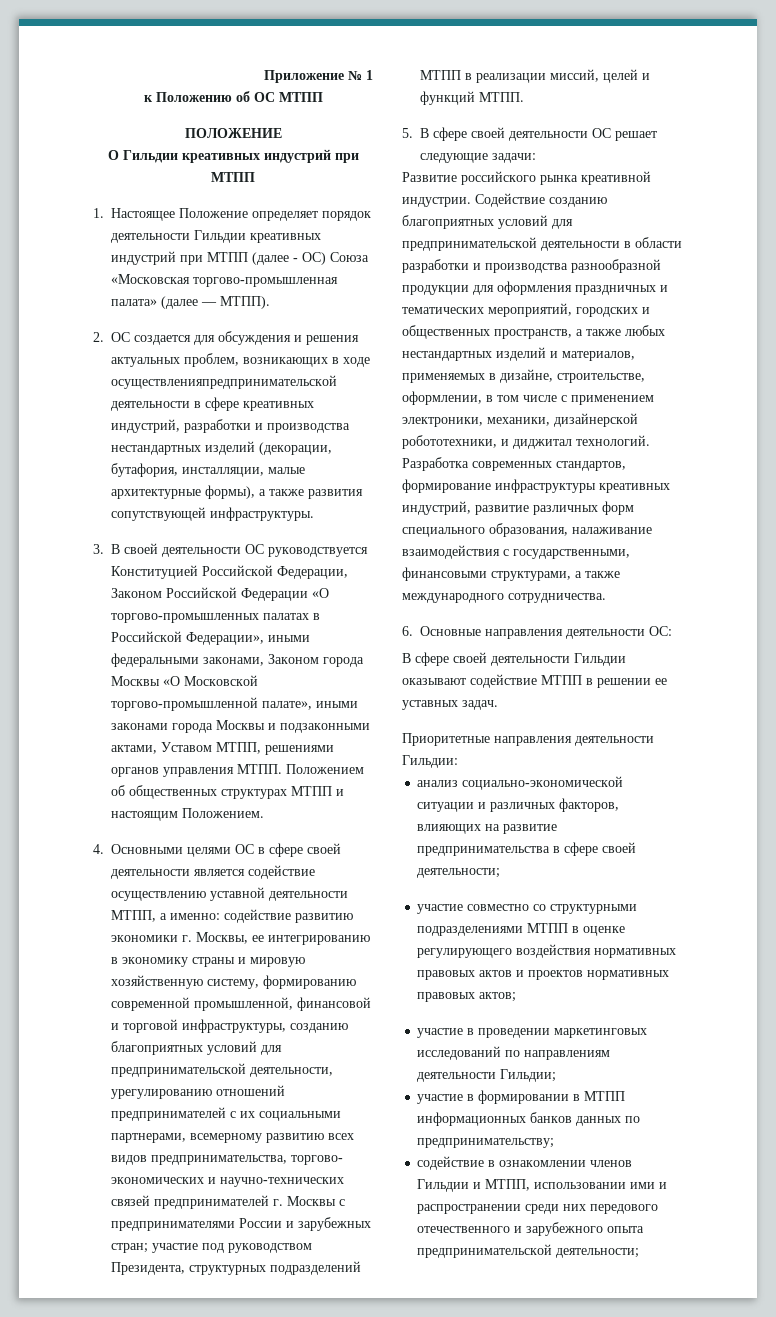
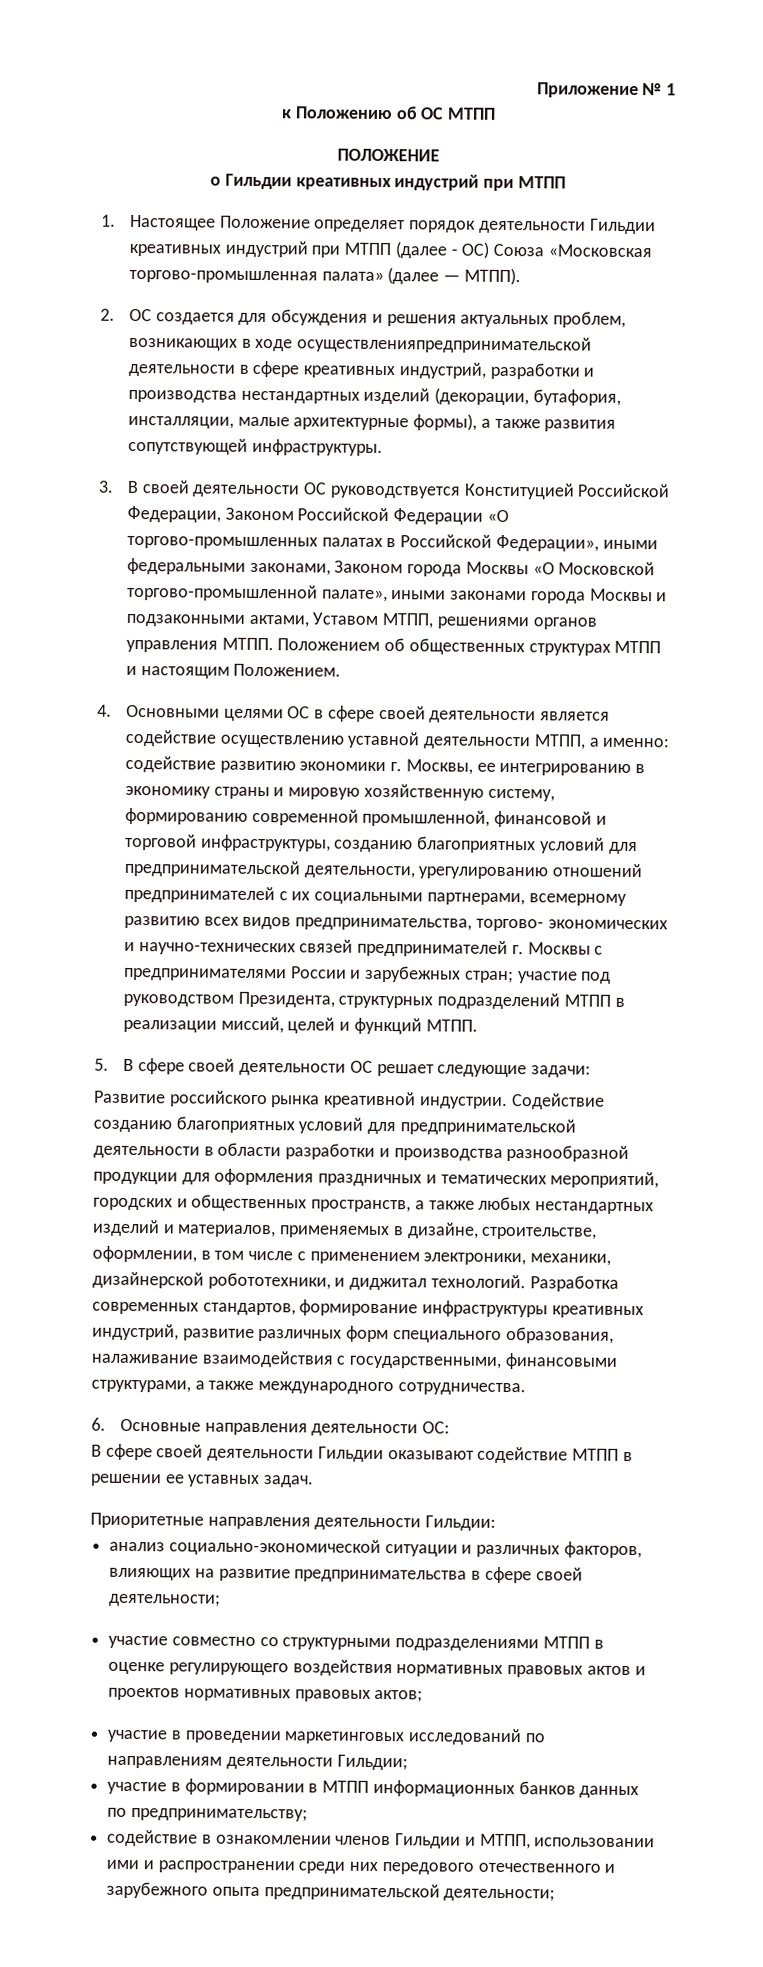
[107,150,119,160] О -> [210,176,222,186] о

